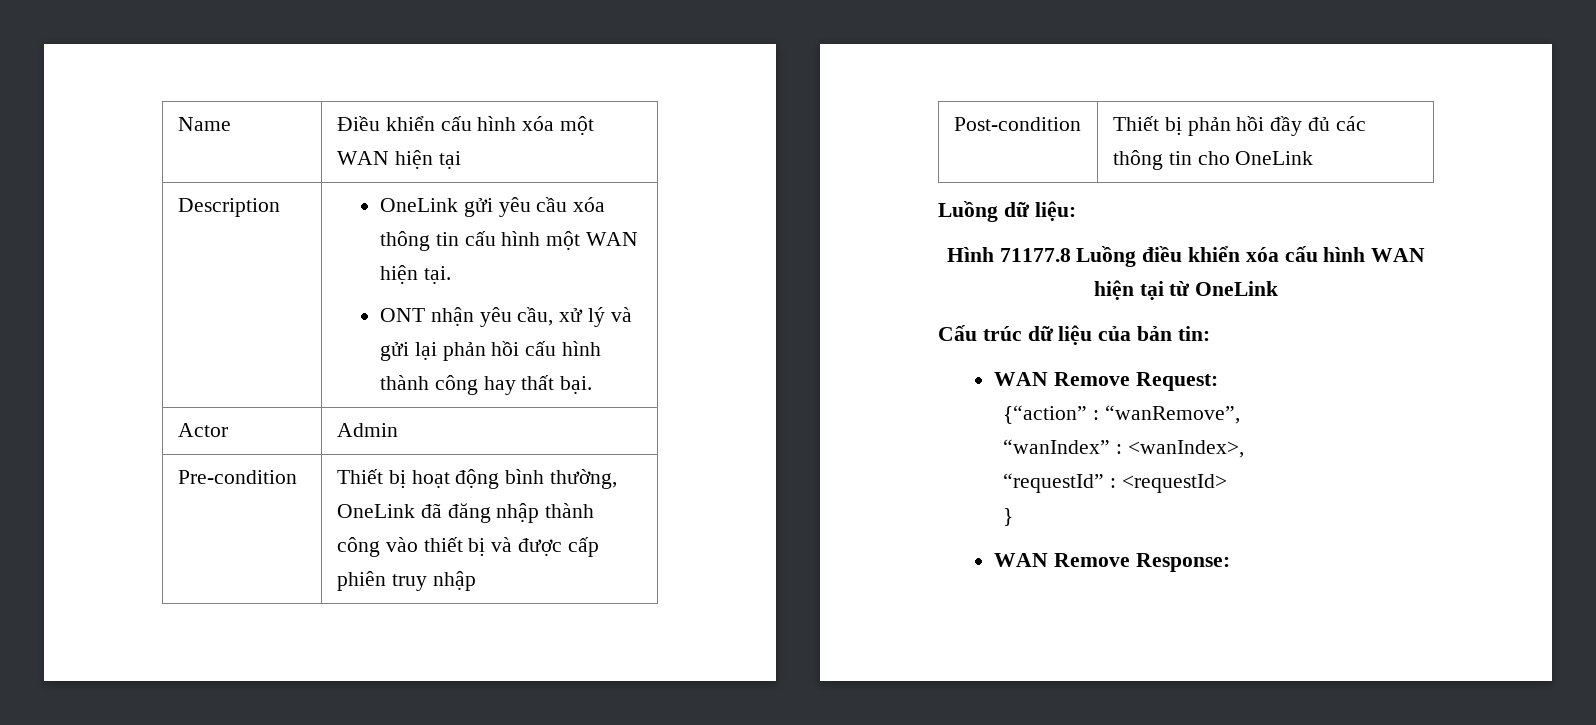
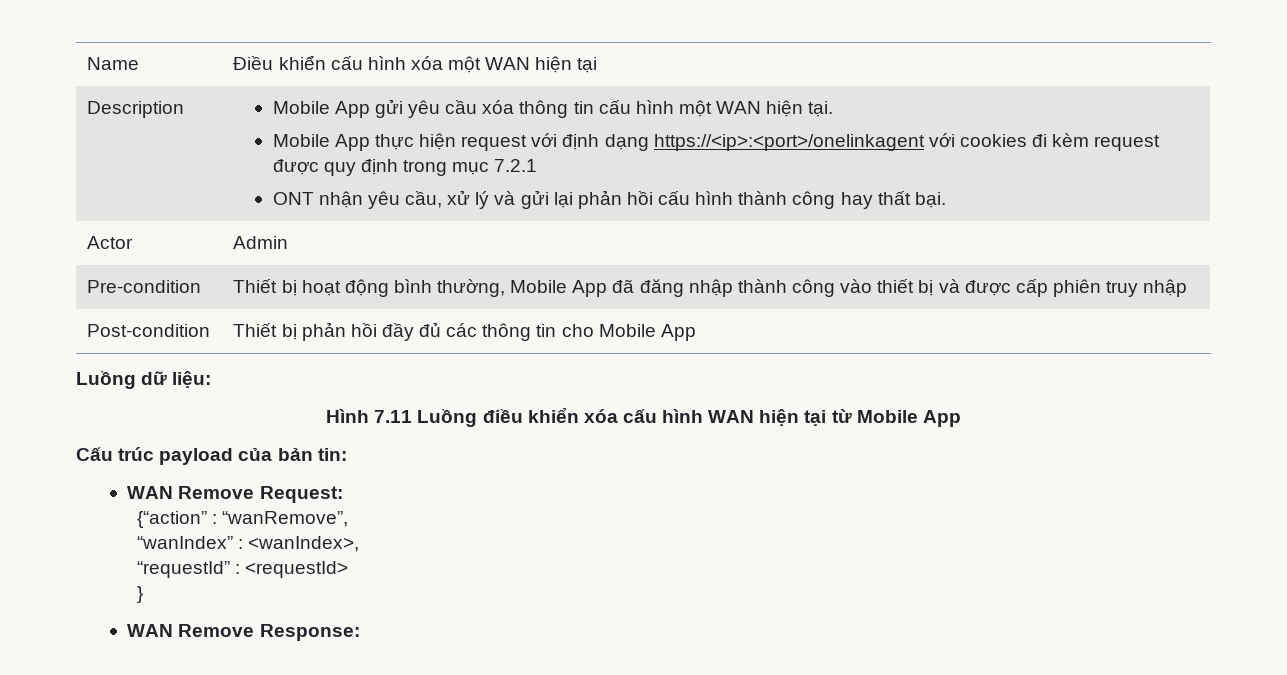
[380,198,459,212] OneLink -> [272,101,370,118] Mobile App
(451, 275) none -> [272,133,1161,151] [272,159,538,176] // Mobile App thực hiện request với định dạng https://<ip>:<port>/onelinkagent với cookies đi kèm request được quy định trong mục 7.2.1
[336,504,415,518] OneLink -> [510,280,608,297] Mobile App
[1235,151,1314,165] OneLink -> [598,324,696,341] Mobile App
[999,248,1071,262] 71177.8 -> [374,410,413,423] 7.11
[1195,281,1279,296] OneLink -> [856,410,961,427] Mobile App
[1027,325,1093,345] dữ liệu -> [159,448,234,465] payload

